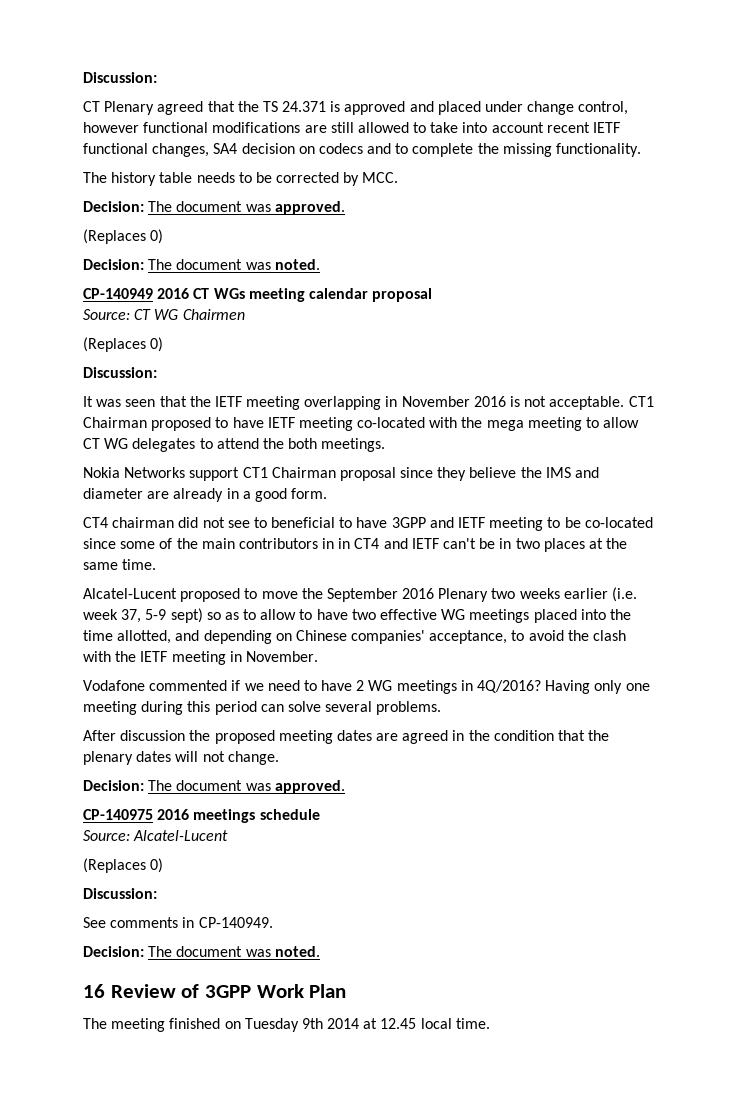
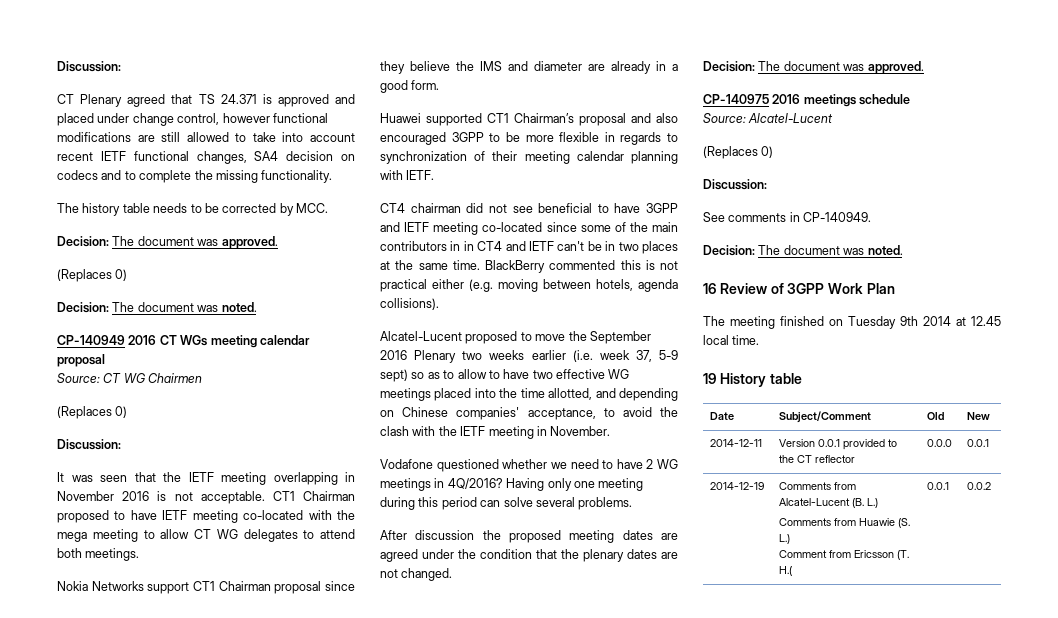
[237,101,259,112] the -> (193, 99) none
[262,438,284,449] the -> (355, 534) none
(328, 493) none -> [380,113,678,126] [380,132,678,145] [380,151,678,164] [380,170,435,180] // Huawei supported CT1 Chairman’s proposal and also encouraged 3GPP to be more flexible in regards to synchronization of their meeting calendar planning with IETF.
[253,517,267,528] to -> (533, 209) none
[547,517,581,528] to be -> (479, 228) none
(157, 564) none -> [485,260,678,273] [380,279,678,292] [380,298,439,310] BlackBerry commented this is not practical either (e.g. moving between hotels, agenda collisions).
[149,680,241,691] commented if -> [436,459,548,472] questioned whether
[452,730,465,741] in -> [422,549,454,559] under
[175,751,279,765] will not change. -> [661,552,678,559] [380,568,453,581] are not changed.
(490, 1023) none -> [703,373,802,387] [710,412,735,420] [779,411,872,423] [927,412,945,420] [967,412,991,420] [710,439,763,447] [779,439,898,450] [779,455,856,463] [927,439,953,447] [967,439,990,447] [710,482,765,490] [779,482,857,490] [779,498,879,508] [779,518,911,528] [779,534,791,544] [779,550,910,560] [779,566,793,576] [927,482,950,490] [967,482,992,490] // 19 History table // Date | Subject/Comment | Old | New // 2014-12-11 | Version 0.0.1 provided to the CT reflector | 0.0.0 | 0.0.1 // 2014-12-19 | Comments from Alcatel-Lucent (B. L.) // Comments from Huawie (S. L.) // Comment from Ericsson (T. H.( | 0.0.1 | 0.0.2

